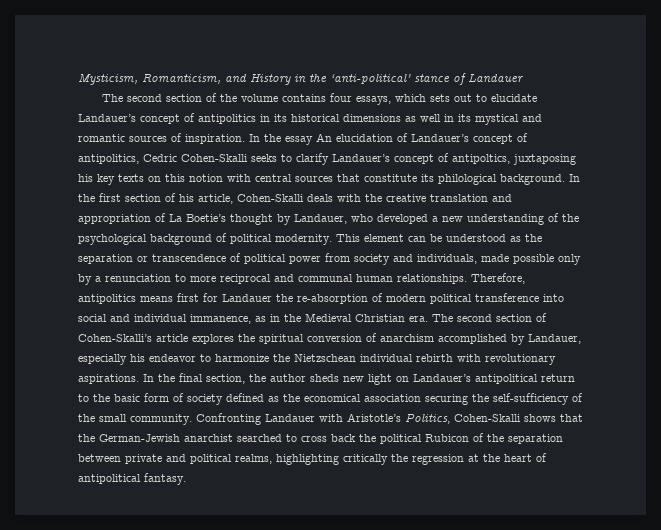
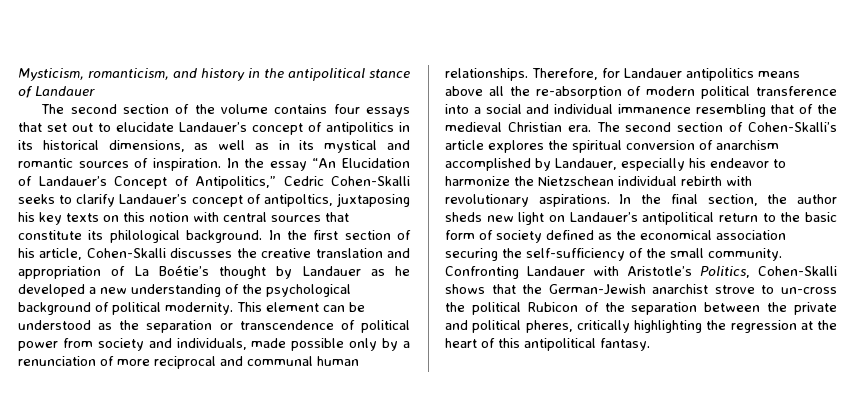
[142,74,411,85] Romanticism, and History in the ‘anti-political’ -> [88,68,365,81] romanticism, and history in the antipolitical
[356,94,451,105] essays, which sets -> [366,107,410,117] [18,122,67,132] essays that set
[343,114,401,122] dimensions -> [108,140,185,152] dimensions,
(441, 118) none -> [254,143,269,150] as
[316,133,528,144] [78,154,139,164] An elucidation of Landauer’s concept of antipolitics, -> [312,158,410,168] [18,176,276,189] “An Elucidation of Landauer’s Concept of Antipolitics,”
[307,194,361,202] deals with -> [170,248,233,258] discusses
[186,214,226,222] Boetie’s -> [158,265,209,276] Boétie’s
[294,214,373,224] Landauer, who -> [302,266,410,276] Landauer as he
[175,274,186,282] to -> [100,356,114,366] of
[78,293,272,304] antipolitics means first for Landauer -> [602,68,800,81] [445,86,504,96] for Landauer antipolitics means above all
(564, 298) none -> [473,107,481,114] a
[190,313,352,324] immanence, as in the Medieval -> [617,104,837,117] [445,122,502,132] immanence resembling that of the medieval
[237,434,356,442] searched to cross back -> [714,285,837,294] strove to un-cross
(121, 458) none -> [767,302,788,312] the
[235,454,388,465] realms, highlighting critically -> [525,320,702,333] pheres, critically highlighting
(547, 457) none -> [498,338,520,348] this

